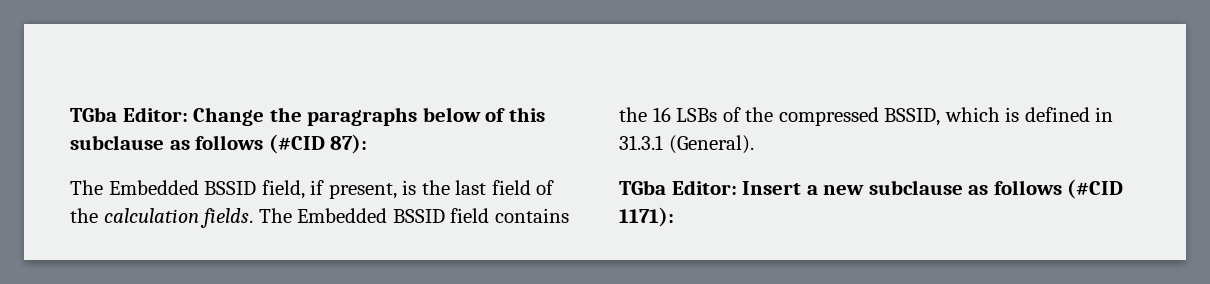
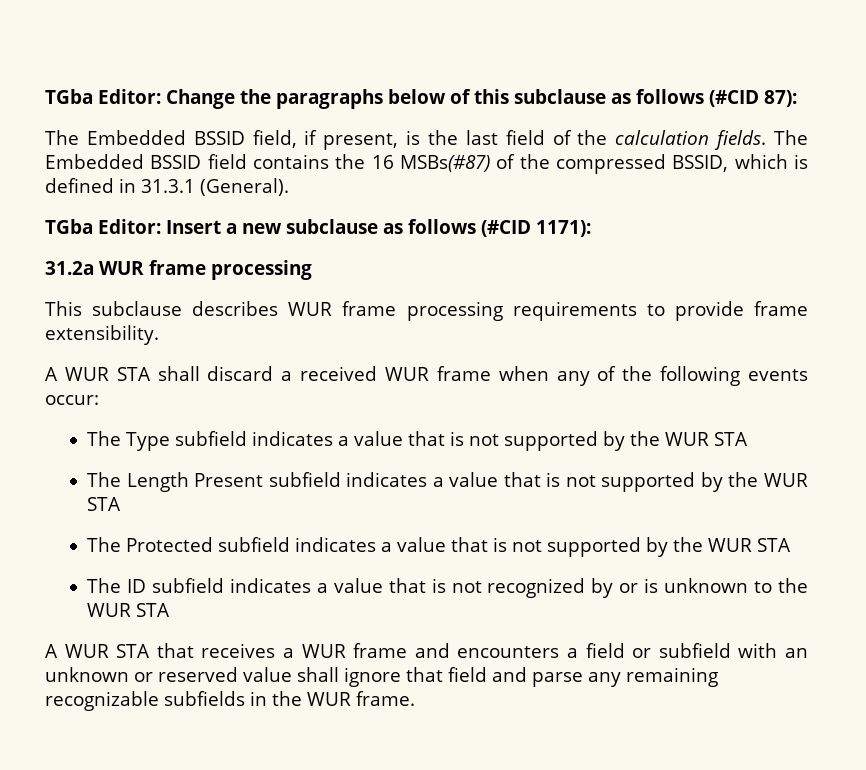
[676,108,718,122] LSBs -> [400,155,491,172] MSBs(#87)
(674, 217) none -> [45,260,312,280] [45,301,808,321] [45,325,159,345] [45,366,809,386] [45,395,99,405] [87,431,749,451] [87,472,808,492] [87,497,122,511] [87,537,792,557] [87,578,808,598] [87,603,171,617] [45,643,808,658] [45,667,718,687] [45,691,415,711] // 31.2a WUR frame processing // This subclause describes WUR frame processing requirements to provide frame extensibility. // A WUR STA shall discard a received WUR frame when any of the following events occur: // The Type subfield indicates a value that is not supported by the WUR STA // The Length Present subfield indicates a value that is not supported by the WUR STA // The Protected subfield indicates a value that is not supported by the WUR STA // The ID subfield indicates a value that is not recognized by or is unknown to the WUR STA // A WUR STA that receives a WUR frame and encounters a field or subfield with an unknown or reserved value shall ignore that field and parse any remaining recognizable subfields in the WUR frame.

